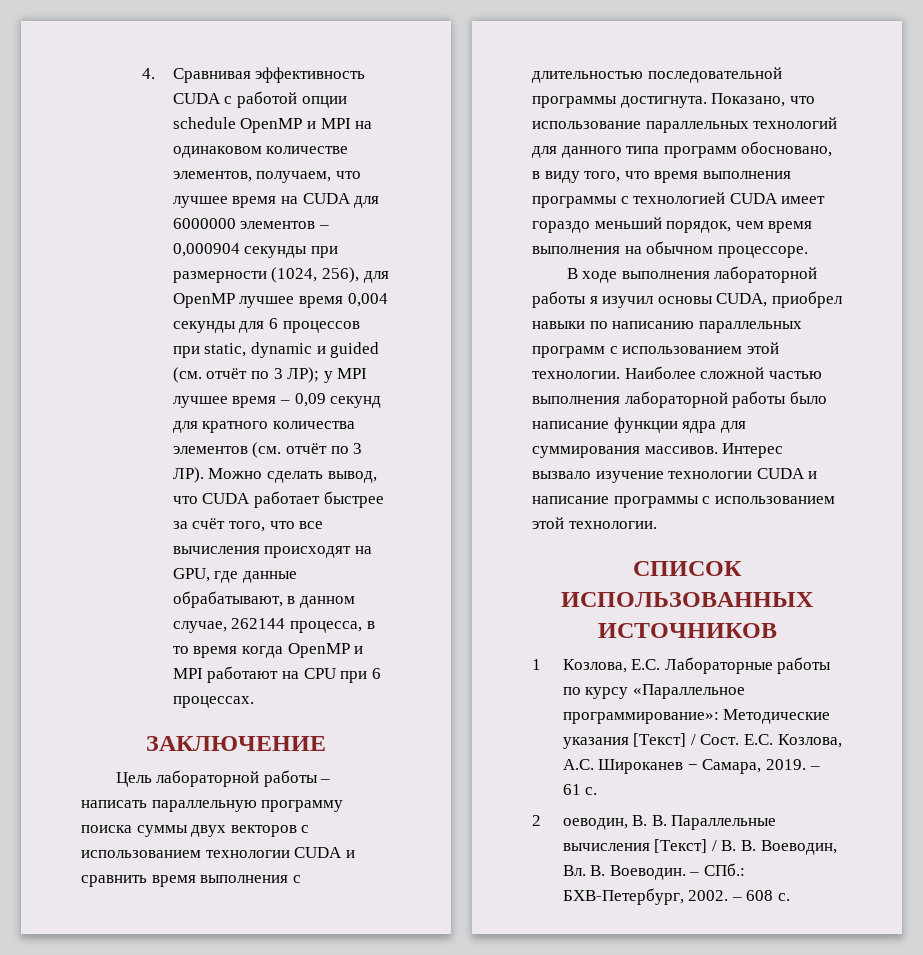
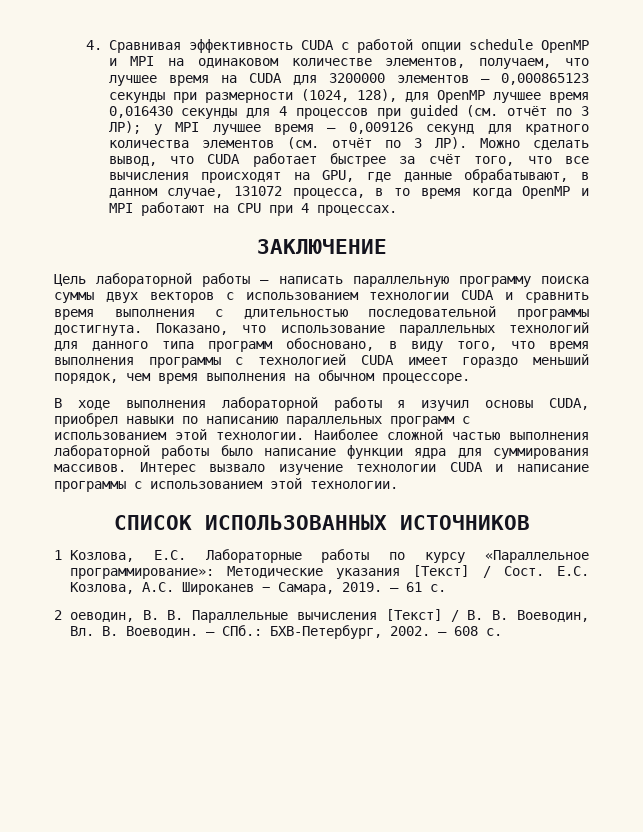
[172,218,236,229] 6000000 -> [328,73,385,83] 3200000
[172,243,240,257] 0,000904 -> [500,73,589,85] 0,000865123
[321,267,359,283] 256), -> [356,89,397,102] 128),
[347,293,388,307] 0,004 -> [108,106,173,118] 0,016430
[268,318,278,329] 6 -> [279,106,288,116] 4
[204,342,326,358] static, dynamic и -> (401, 113) none
[294,393,326,407] 0,09 -> [348,122,413,134] 0,009126
[231,618,286,629] 262144 -> [233,186,282,196] 131072
[371,668,381,679] 6 -> [300,203,309,213] 4

